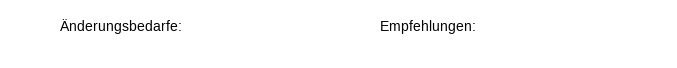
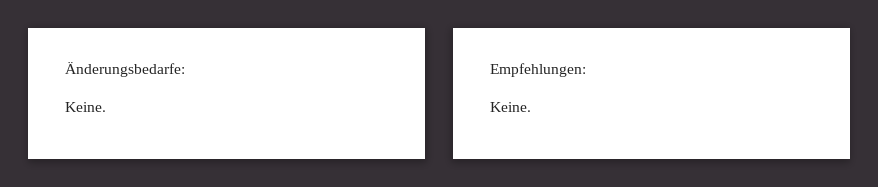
(182, 26) none -> [65,102,107,112] // Keine.
(476, 27) none -> [490,102,532,112] // Keine.

